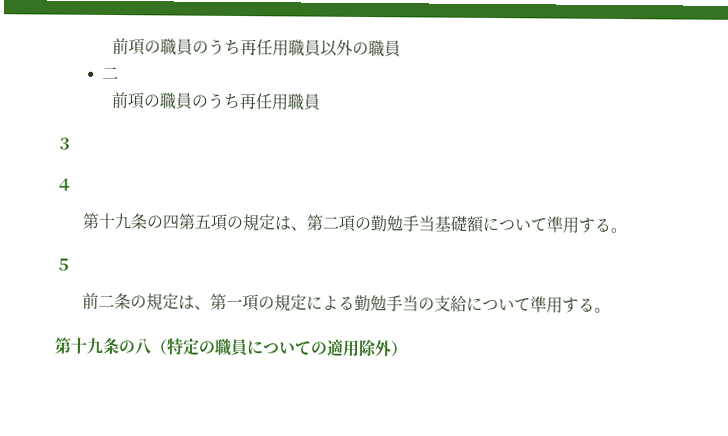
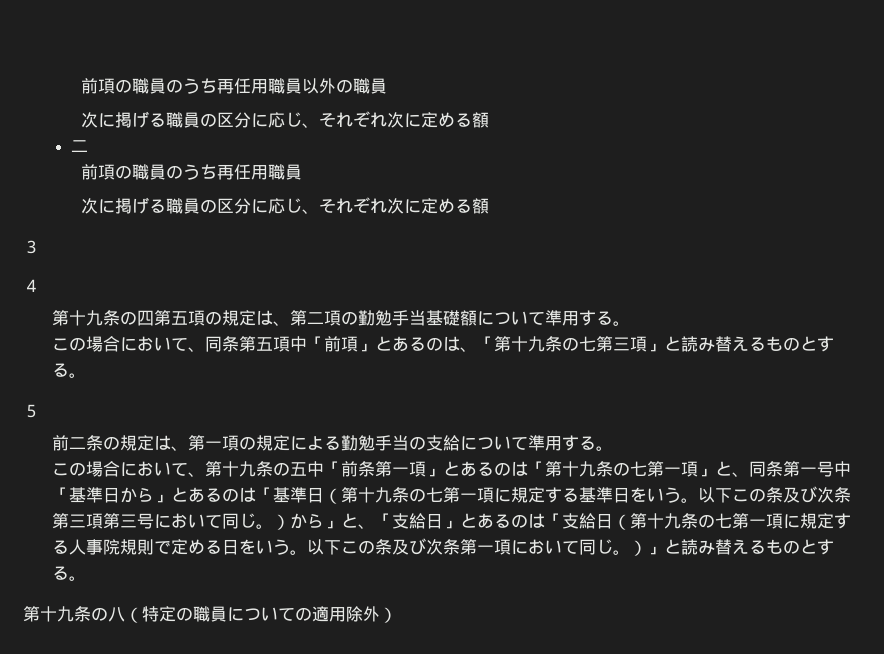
(401, 48) none -> [81,111,490,128] // 次に掲げる職員の区分に応じ、それぞれ次に定める額
(320, 101) none -> [81,197,490,214] // 次に掲げる職員の区分に応じ、それぞれ次に定める額
(628, 230) none -> [52,336,835,352] [52,363,87,378] // この場合において、同条第五項中「前項」とあるのは、「第十九条の七第三項」と読み替えるものとする。
(612, 310) none -> [52,461,852,477] [52,486,852,504] [52,513,852,530] [52,538,835,556] [52,566,87,581] // この場合において、第十九条の五中「前条第一項」とあるのは「第十九条の七第一項」と、同条第一号中「基準日から」とあるのは「基準日（第十九条の七第一項に規定する基準日をいう。以下この条及び次条第三項第三号において同じ。）から」と、「支給日」とあるのは「支給日（第十九条の七第一項に規定する人事院規則で定める日をいう。以下この条及び次条第一項において同じ。）」と読み替えるものとする。

